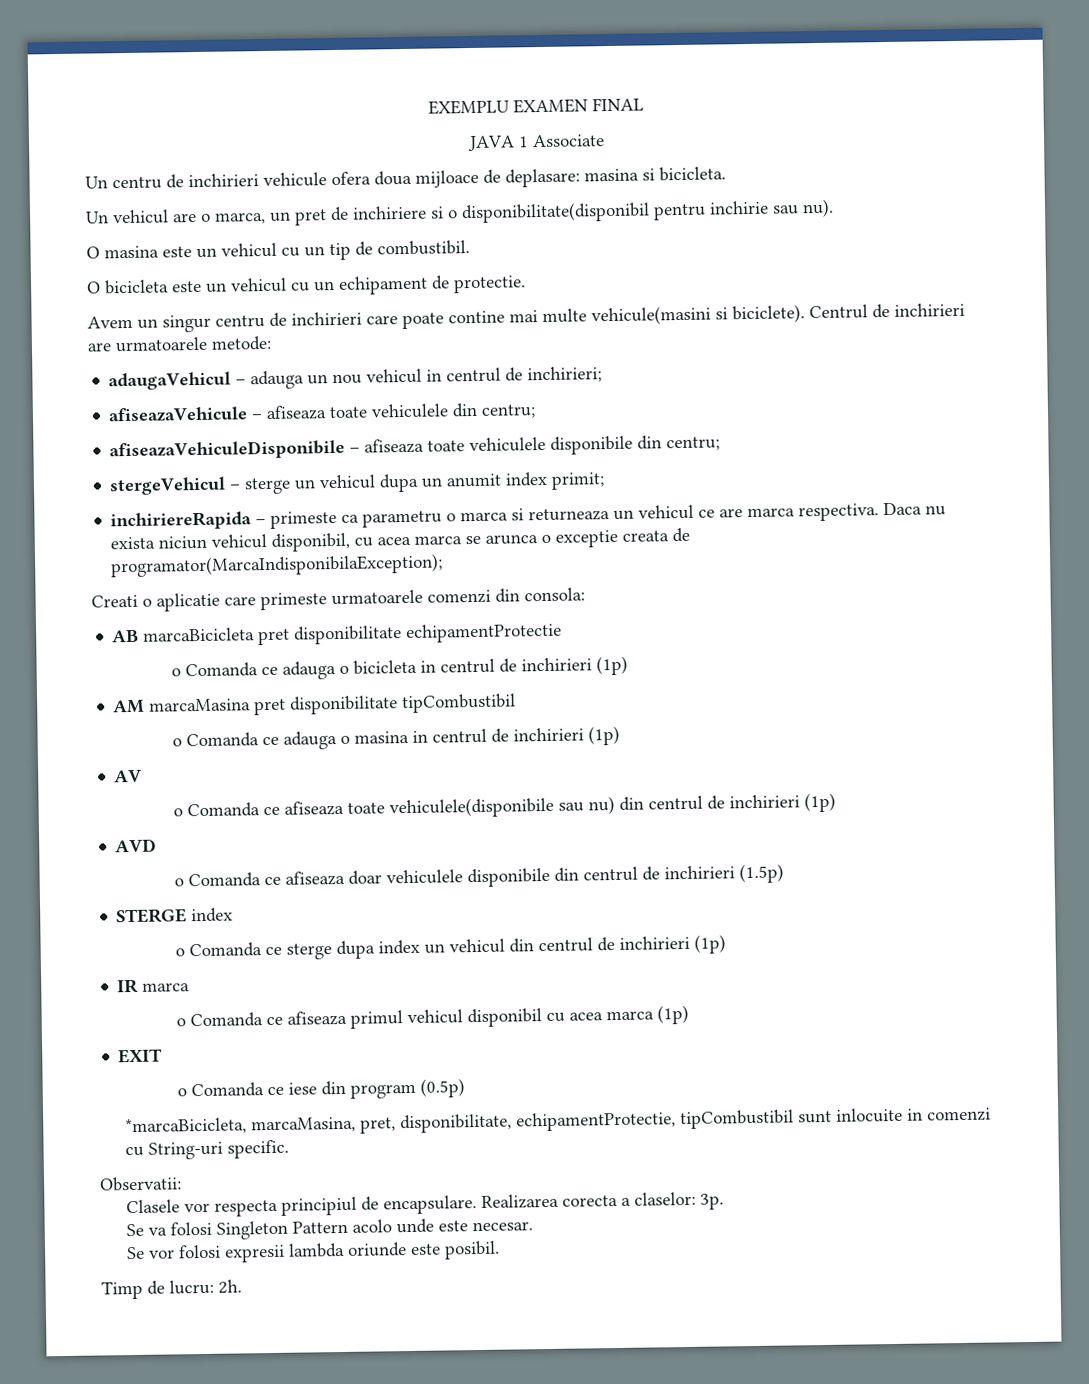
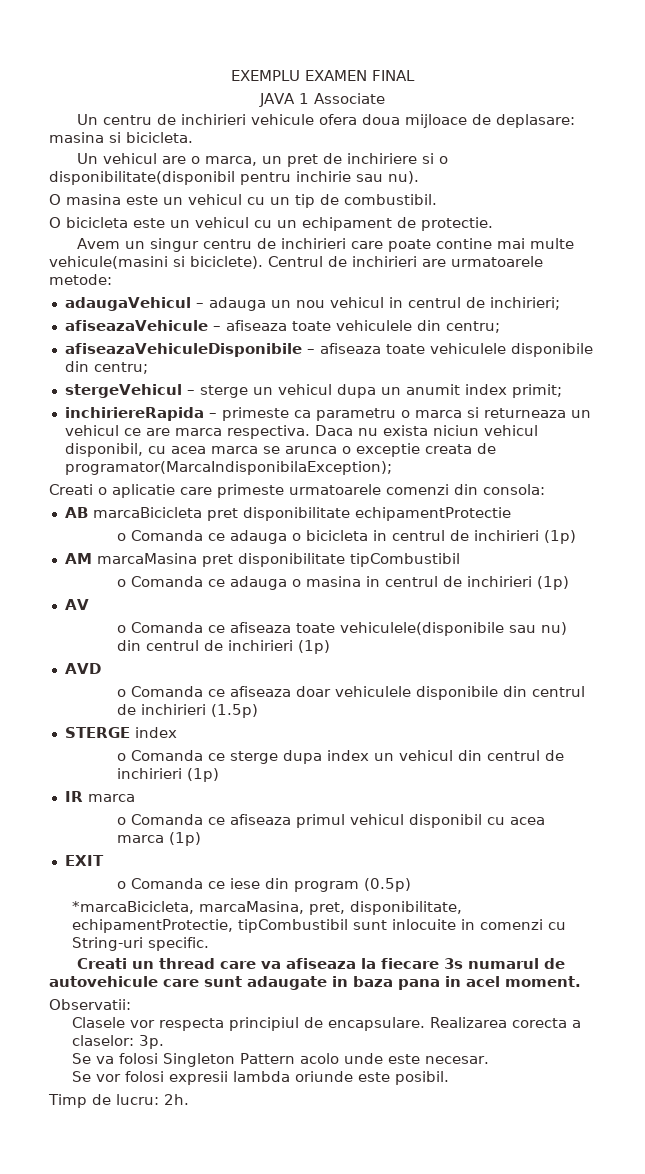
(290, 1149) none -> [76,958,565,969] [49,976,581,990] // Creati un thread care va afiseaza la fiecare 3s numarul de autovehicule care sunt adaugate in baza pana in acel moment.

